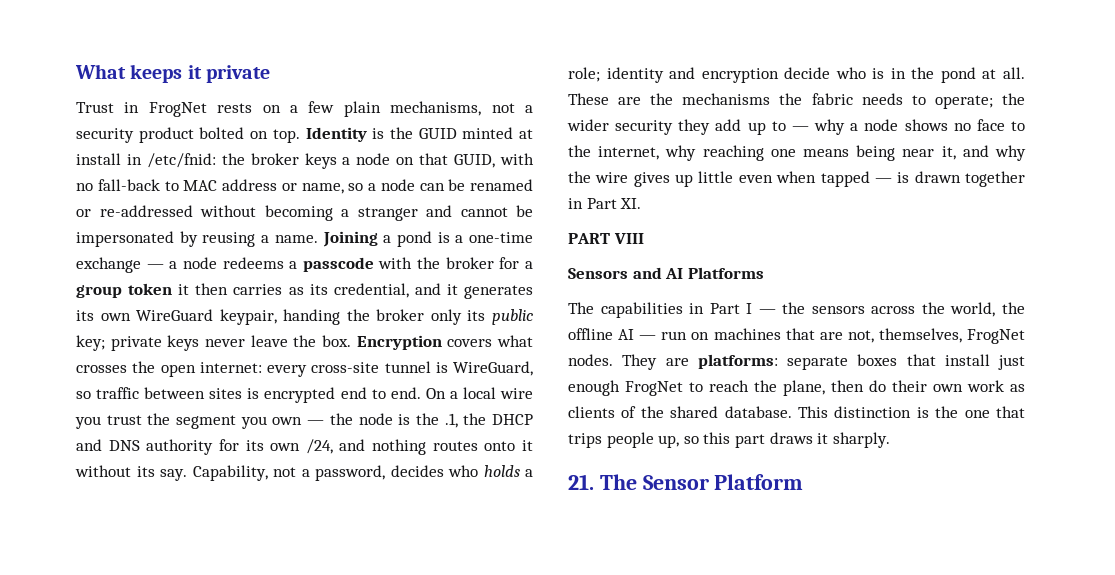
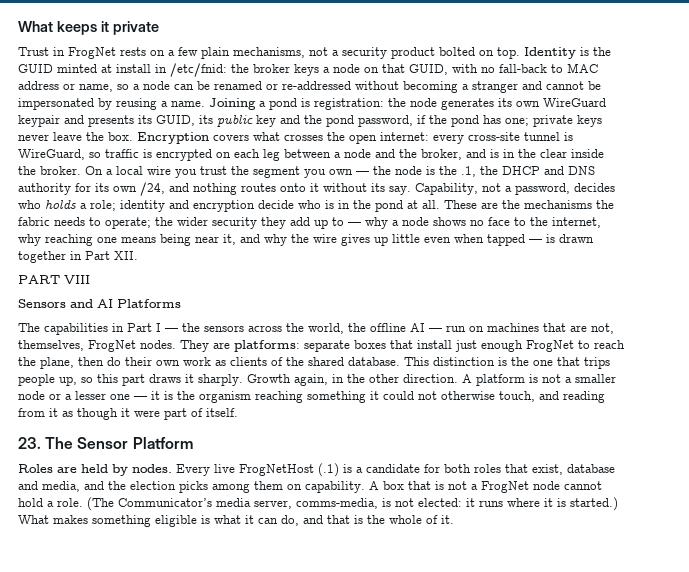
[455,232,533,243] [76,257,533,273] [76,283,533,299] [76,309,533,325] [76,335,105,351] a one-time exchange — a node redeems a passcode with the broker for a group token it then carries as its credential, and it generates its own WireGuard keypair, handing the broker only its public key; -> [314,98,606,110] [18,115,529,127] registration: the node generates its own WireGuard keypair and presents its GUID, its public key and the pond password, if the pond has one;
[144,387,421,403] between sites is encrypted end to end. -> [143,149,604,161] [18,166,81,175] is encrypted on each leg between a node and the broker, and is in the clear inside the broker.
[620,198,642,209] XI. -> [114,251,138,260] XII.
[568,474,804,490] // 21. The Sensor Platform -> [247,374,616,386] [18,391,605,403] [18,408,238,420] [18,437,193,449] [18,463,615,477] [18,481,602,493] [18,497,618,511] [18,515,454,527] Growth again, in the other direction. A platform is not a smaller node or a lesser one — it is the organism reaching something it could not otherwise touch, and reading from it as though it were part of itself. // 23. The Sensor Platform // Roles are held by nodes. Every live FrogNetHost (.1) is a candidate for both roles that exist, database and media, and the election picks among them on capability. A box that is not a FrogNet node cannot hold a role. (The Communicator’s media server, comms-media, is not elected: it runs where it is started.) What makes something eligible is what it can do, and that is the whole of it.

